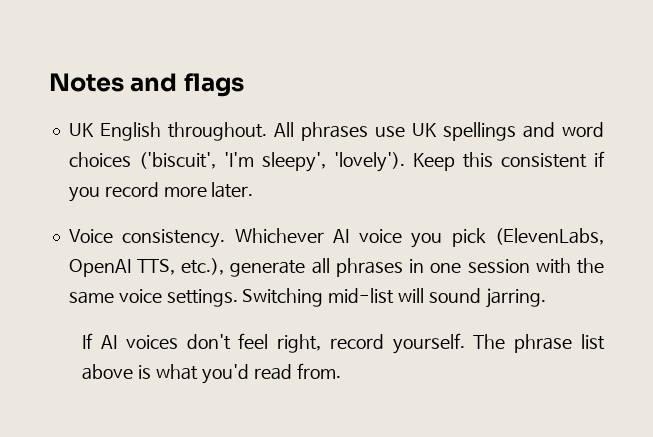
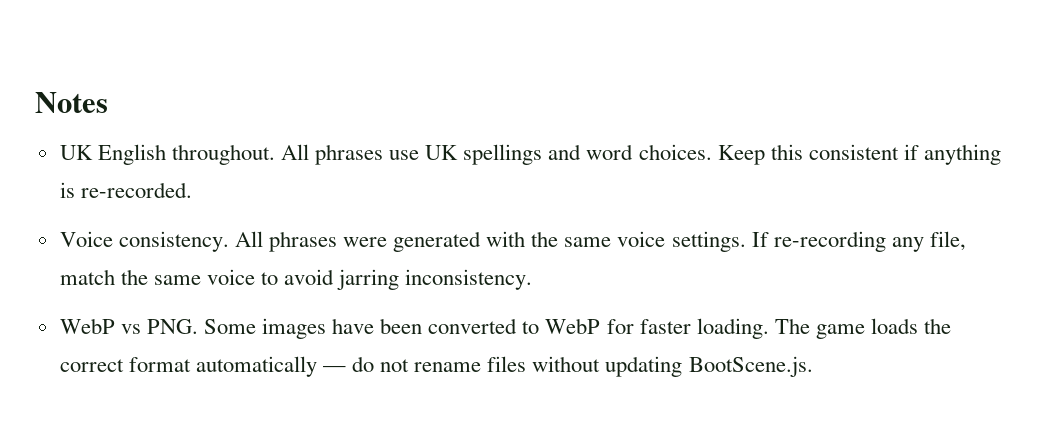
[130,73,244,97] and flags -> (108, 102) none
[68,151,605,172] [68,182,254,202] [68,228,604,248] [68,258,530,277] choices ('biscuit', 'I'm sleepy', 'lovely'). Keep this consistent if you record more later. // Voice consistency. Whichever AI voice you pick (ElevenLabs, OpenAI TTS, etc.), generate all phrases in one session -> [638,144,1001,165] [59,182,192,198] [59,231,482,252] choices. Keep this consistent if anything is re-recorded. // Voice consistency. All phrases were generated
[242,288,546,308] [82,333,605,354] [82,363,341,384] Switching mid-list will sound jarring. // If AI voices don't feel right, record yourself. The phrase list above is what you'd read from. -> [751,231,966,252] [59,269,533,290] [59,318,951,339] [59,356,813,377] If re-recording any file, match the same voice to avoid jarring inconsistency. // WebP vs PNG. Some images have been converted to WebP for faster loading. The game loads the correct format automatically — do not rename files without updating BootScene.js.

